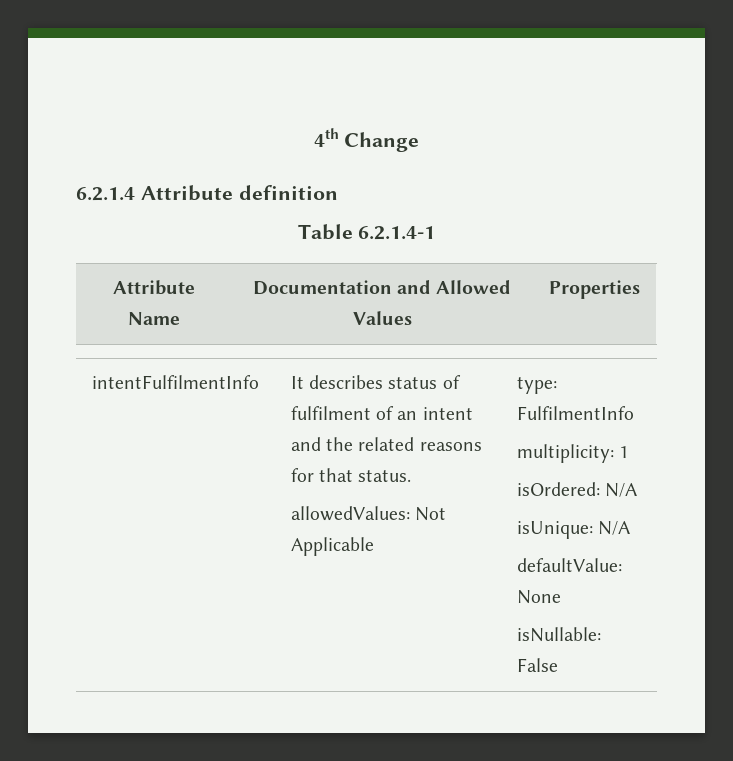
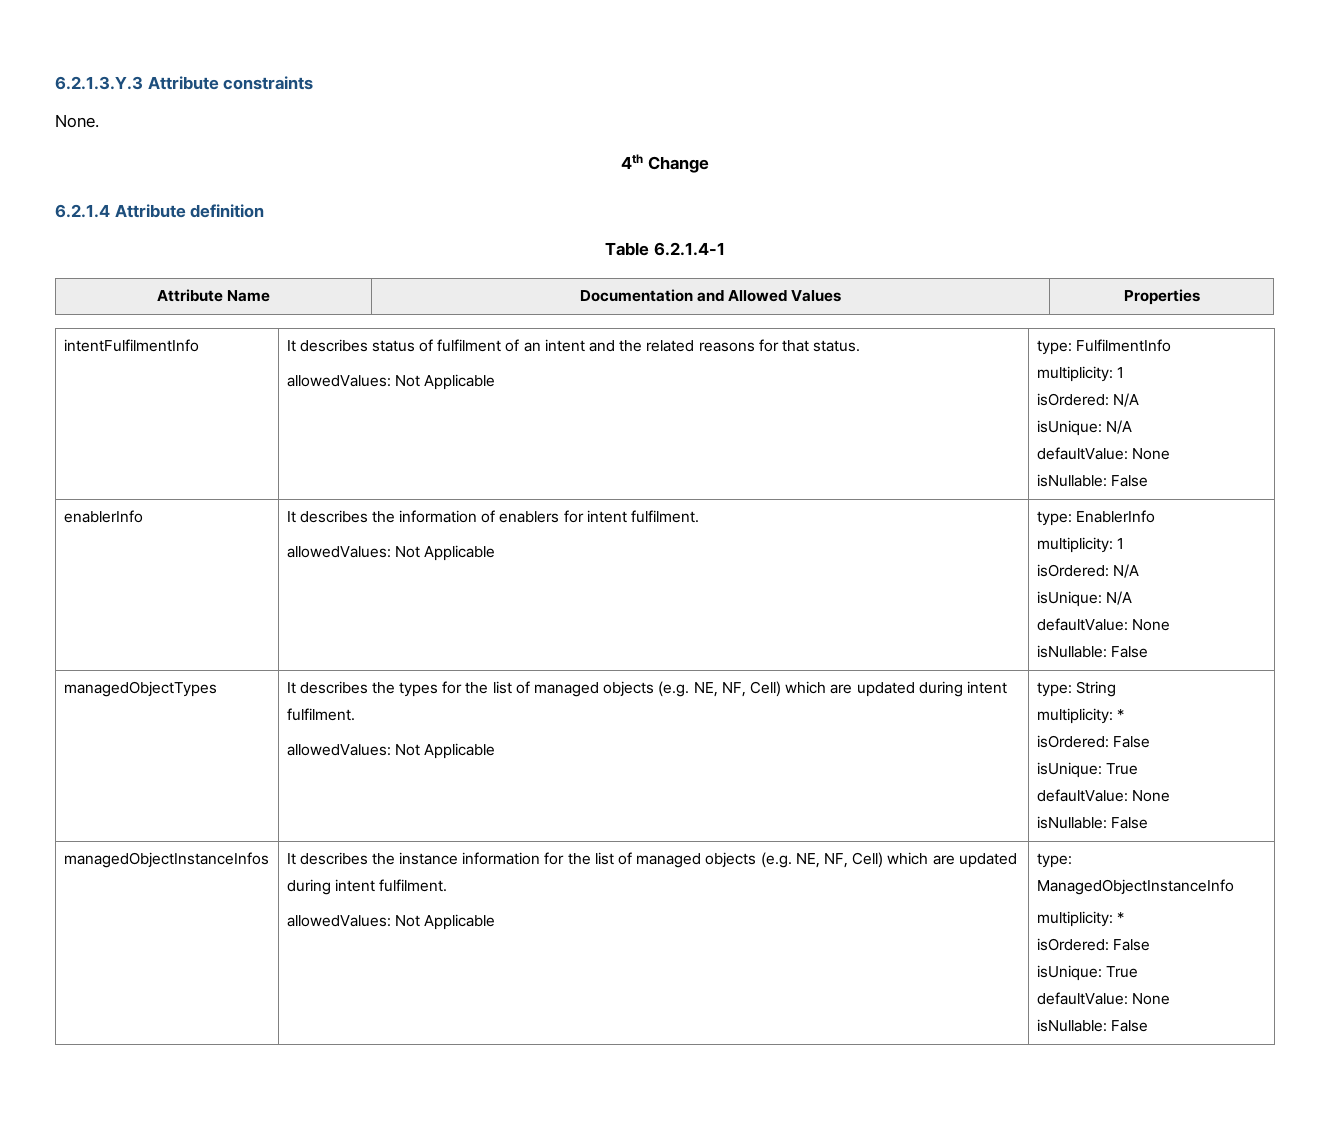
(313, 137) none -> [55,76,314,90] [55,114,99,128] 6.2.1.3.Y.3 Attribute constraints // None. //
(558, 665) none -> [63,510,143,523] [286,510,700,523] [286,545,495,561] [1036,510,1155,526] [1036,537,1124,553] [1036,564,1139,578] [1036,591,1132,607] [1036,618,1170,631] [1036,645,1148,658] [63,681,217,697] [286,681,1007,697] [286,708,355,721] [286,743,495,759] [1036,681,1116,697] [1036,708,1124,724] [1036,735,1150,748] [1036,762,1138,778] [1036,789,1170,802] [1036,816,1148,829] [63,852,269,868] [286,852,1017,868] [286,879,447,895] [286,914,495,930] [1036,853,1072,868] [1036,879,1234,895] [1036,911,1124,927] [1036,938,1150,951] [1036,965,1138,981] [1036,992,1170,1005] [1036,1019,1148,1032] // enablerInfo | It describes the information of enablers for intent fulfilment. // allowedValues: Not Applicable | type: EnablerInfo // multiplicity: 1 // isOrdered: N/A // isUnique: N/A // defaultValue: None // isNullable: False // managedObjectTypes | It describes the types for the list of managed objects (e.g. NE, NF, Cell) which are updated during intent fulfilment. // allowedValues: Not Applicable | type: String // multiplicity: * // isOrdered: False // isUnique: True // defaultValue: None // isNullable: False // managedObjectInstanceInfos | It describes the instance information for the list of managed objects (e.g. NE, NF, Cell) which are updated during intent fulfilment. // allowedValues: Not Applicable | type: ManagedObjectInstanceInfo // multiplicity: * // isOrdered: False // isUnique: True // defaultValue: None // isNullable: False

